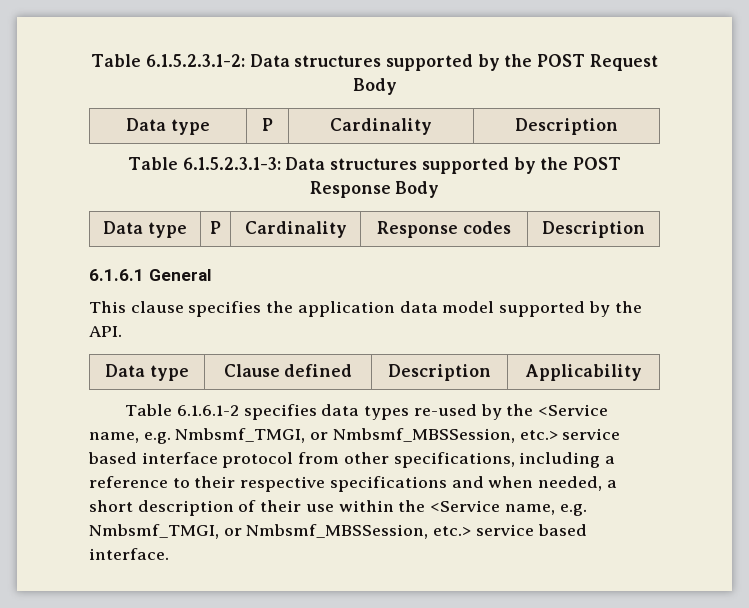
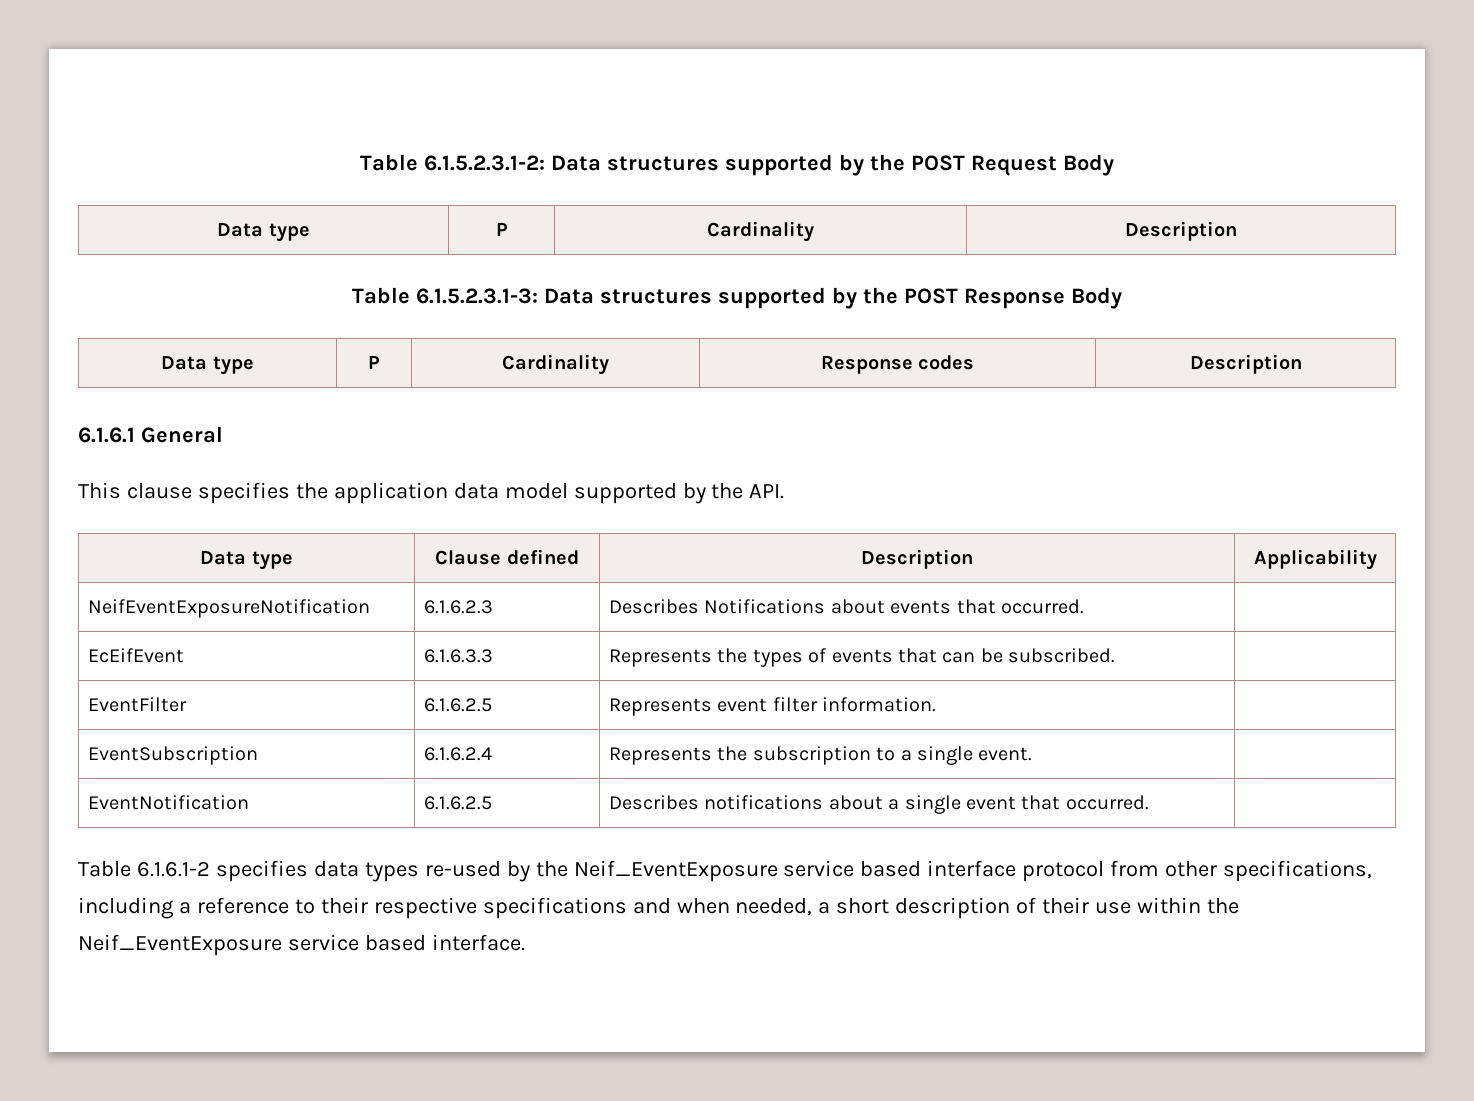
(642, 372) none -> [88,599,371,618] [424,600,494,614] [609,599,1085,614] [88,648,185,663] [424,649,494,663] [609,648,1116,667] [88,697,188,712] [424,698,493,712] [609,697,937,716] [88,746,259,765] [424,747,493,761] [609,746,1033,765] [88,795,250,810] [424,796,493,810] [609,795,1149,814] // NeifEventExposureNotification | 6.1.6.2.3 | Describes Notifications about events that occurred. | // EcEifEvent | 6.1.6.3.3 | Represents the types of events that can be subscribed. | // EventFilter | 6.1.6.2.5 | Represents event filter information. | // EventSubscription | 6.1.6.2.4 | Represents the subscription to a single event. | // EventNotification | 6.1.6.2.5 | Describes notifications about a single event that occurred. |
[538,404,609,416] [89,428,558,444] <Service name, e.g. Nmbsmf_TMGI, or Nmbsmf_MBSSession, etc.> -> [573,860,778,882] Neif_EventExposure
[430,500,587,516] [89,524,472,539] <Service name, e.g. Nmbsmf_TMGI, or Nmbsmf_MBSSession, etc.> -> [78,934,282,956] Neif_EventExposure

